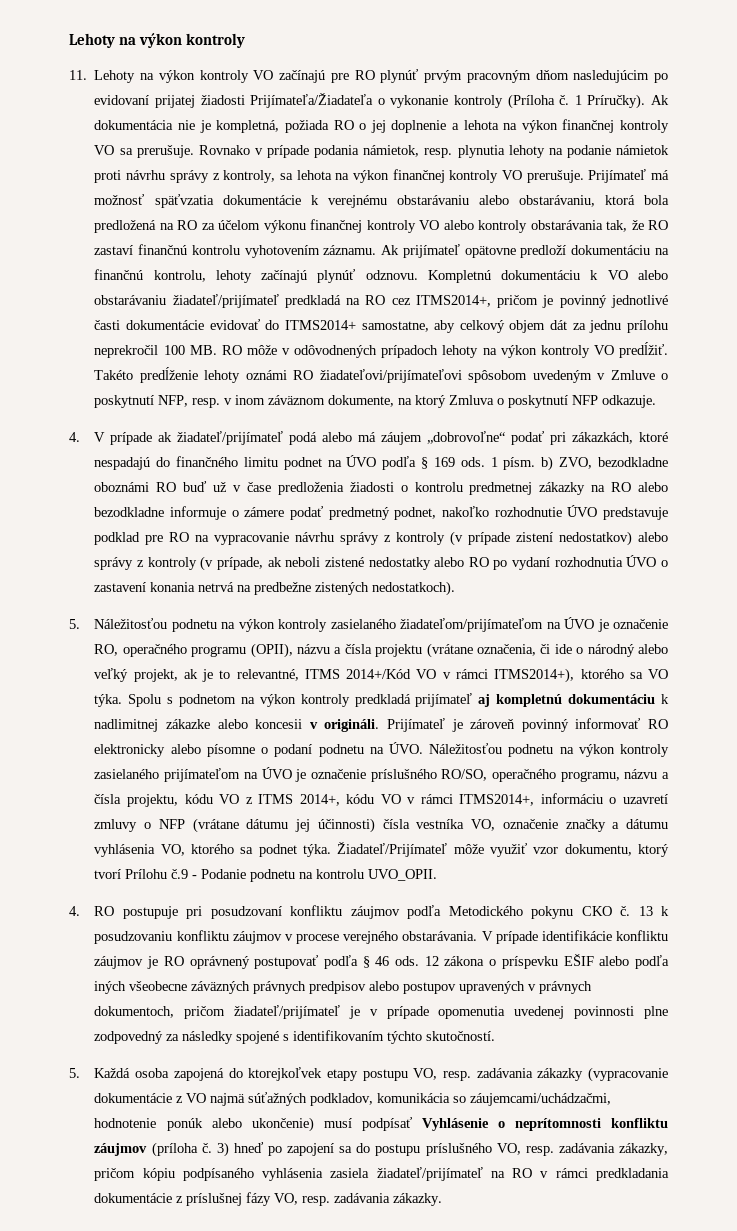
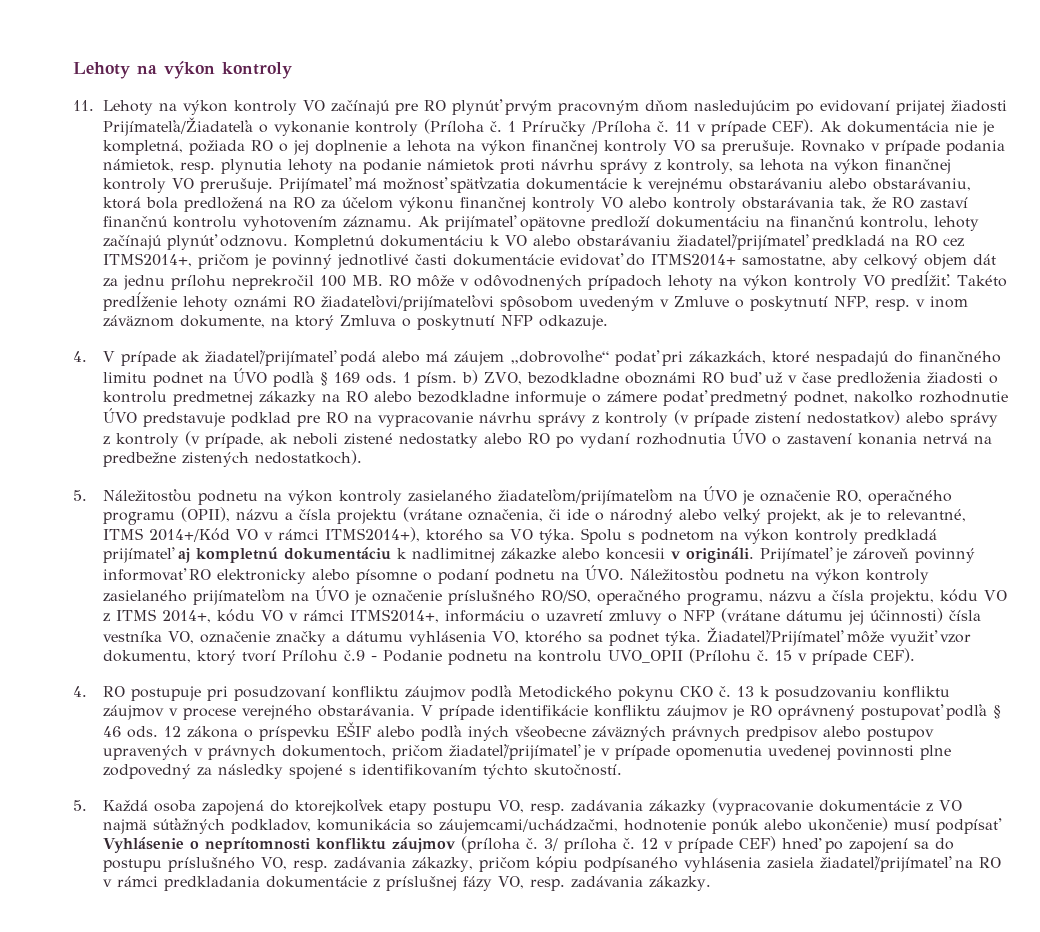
[587,94,646,109] Príručky). -> [521,119,814,136] Príručky /Príloha č. 11 v prípade CEF).
[368,869,438,881] UVO_OPII. -> [607,648,916,665] UVO_OPII (Prílohu č. 15 v prípade CEF).
[216,1142,229,1157] 3) -> [544,836,777,853] 3/ príloha č. 12 v prípade CEF)

